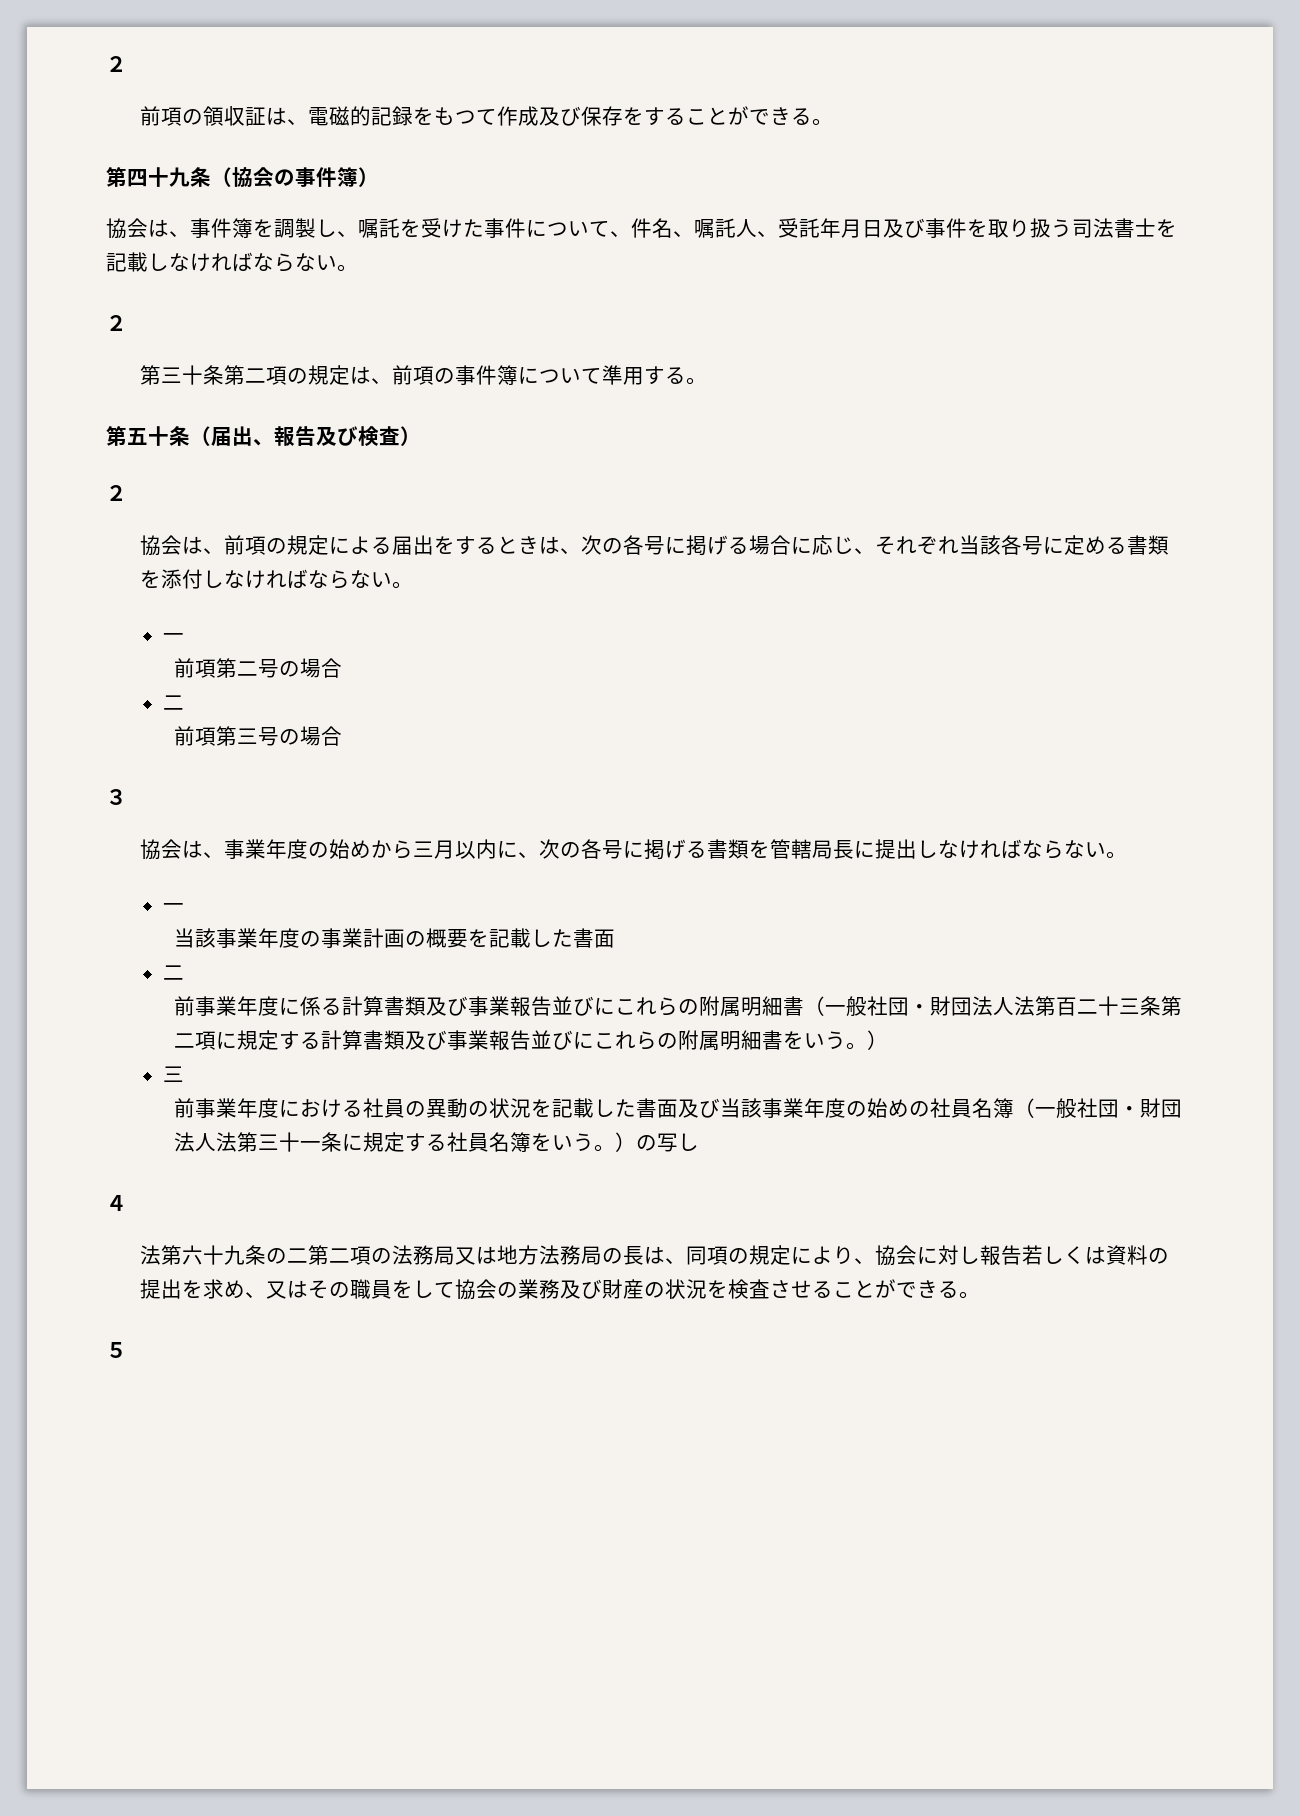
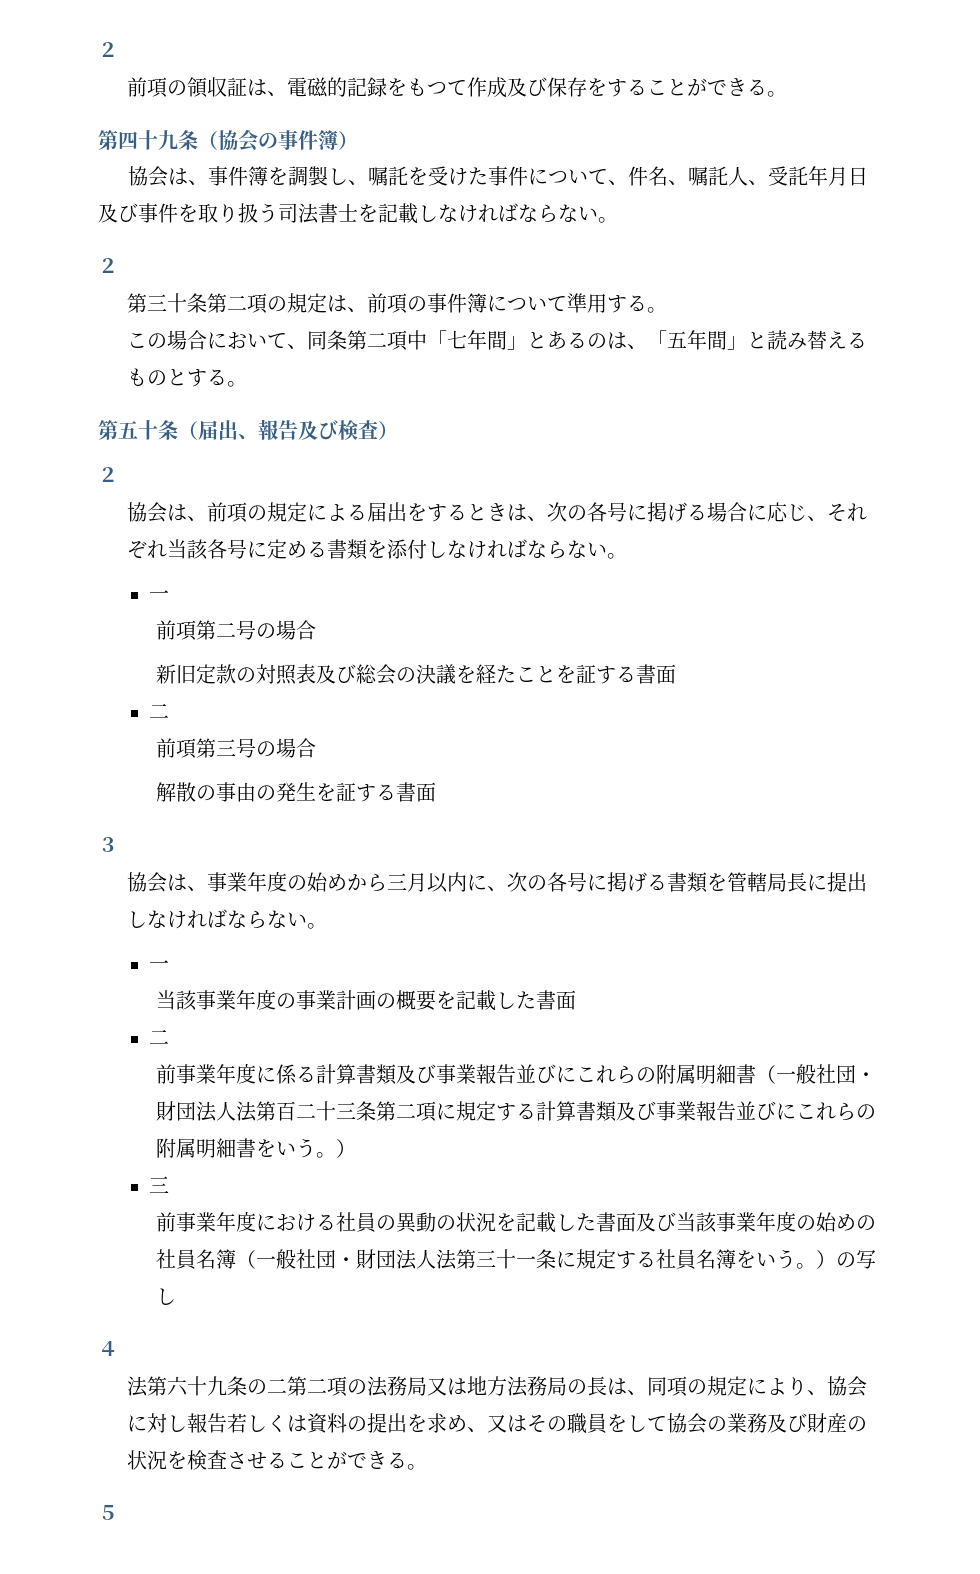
(708, 381) none -> [127,330,868,351] [127,368,248,387] // この場合において、同条第二項中「七年間」とあるのは、「五年間」と読み替えるものとする。
(343, 668) none -> [156,664,677,685] // 新旧定款の対照表及び総会の決議を経たことを証する書面
(343, 736) none -> [156,782,437,802] // 解散の事由の発生を証する書面

